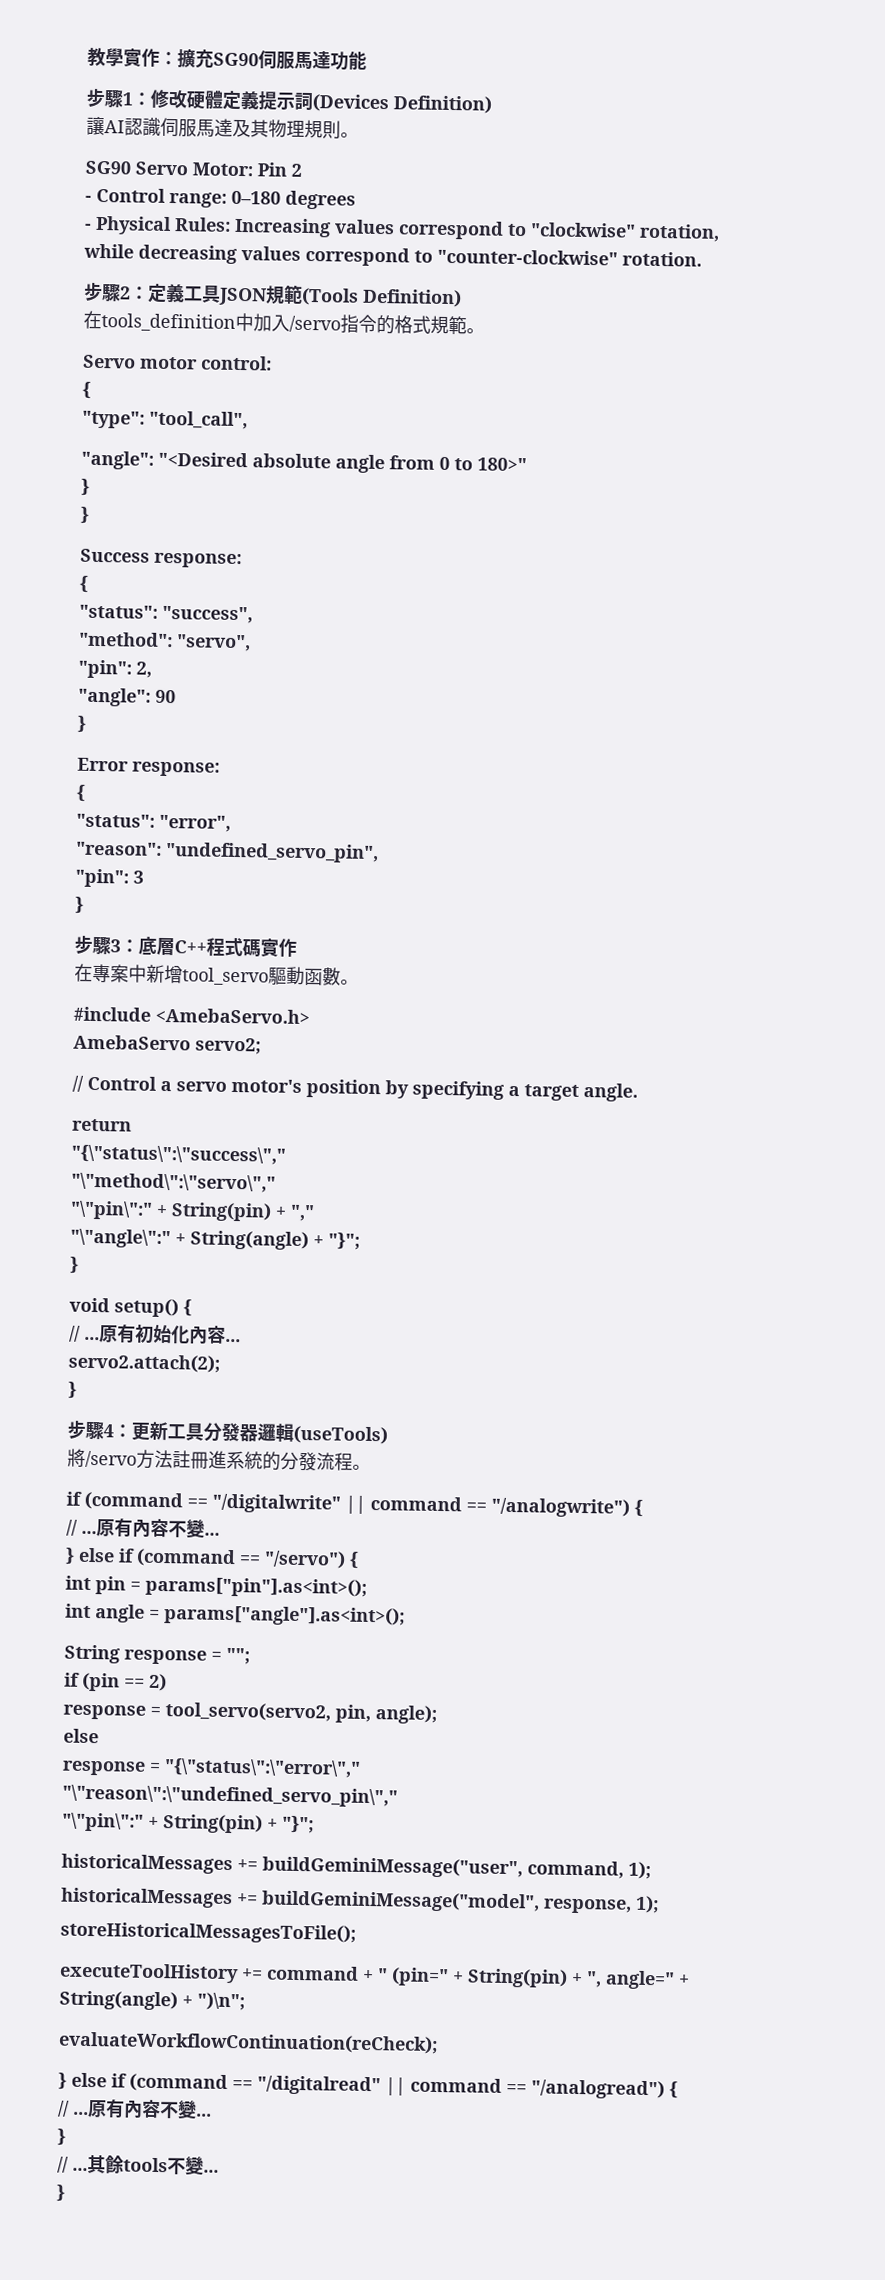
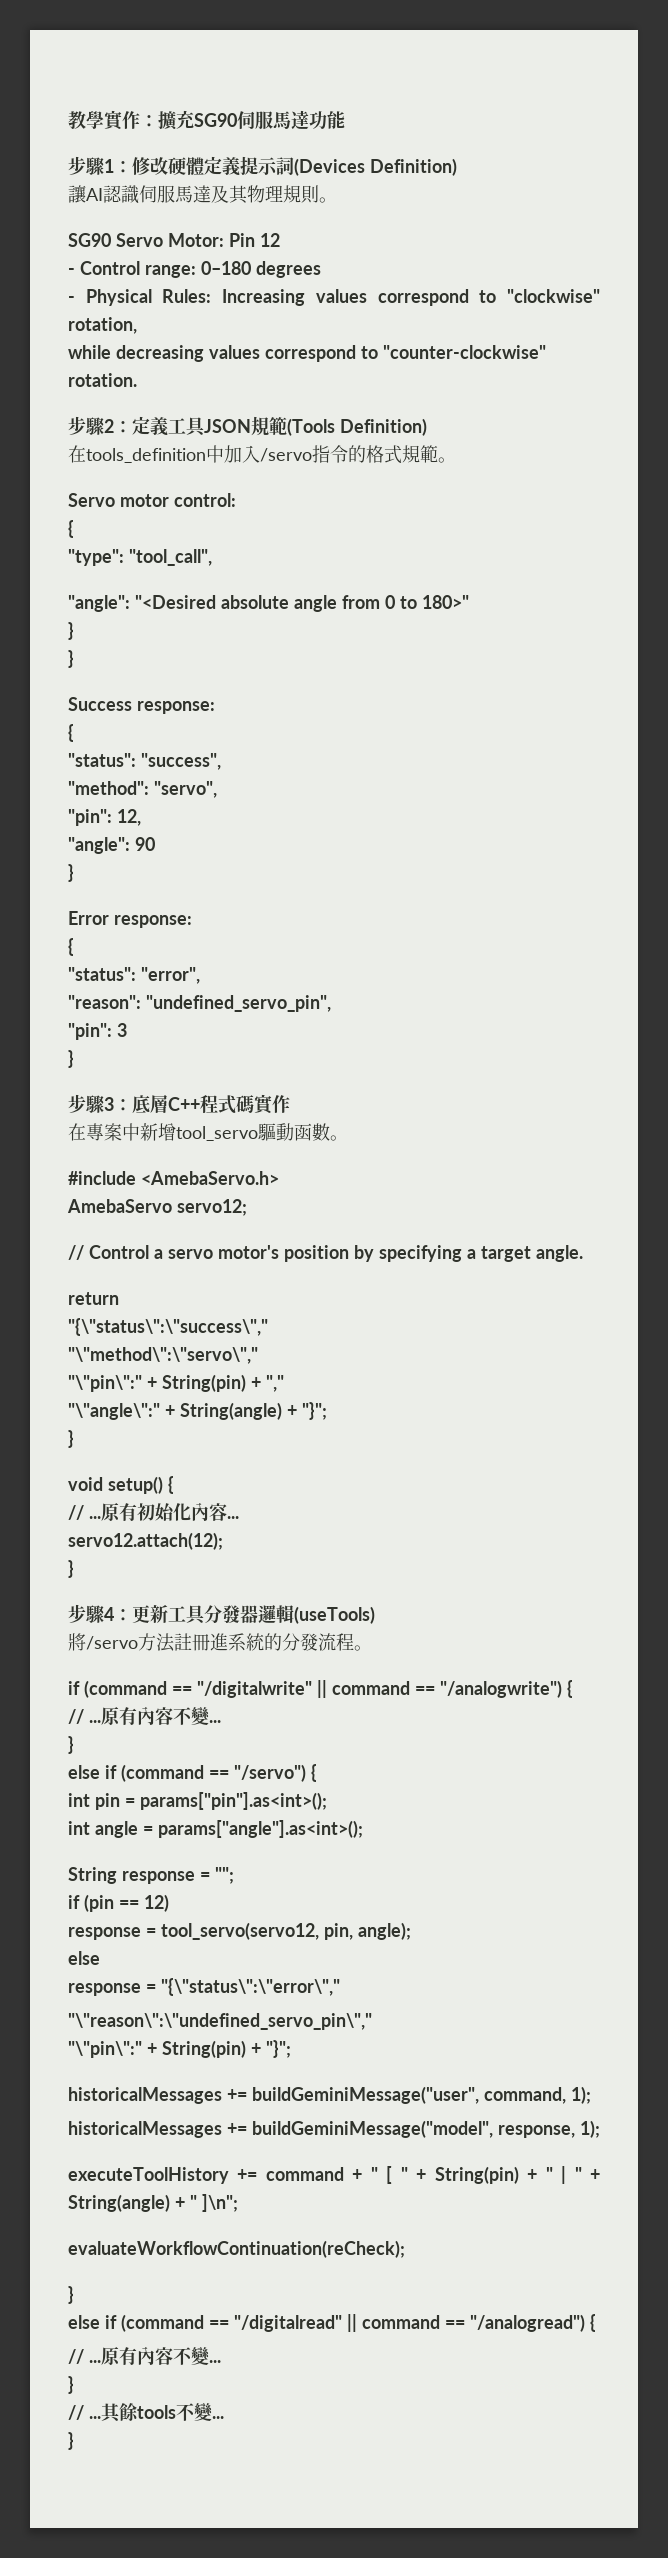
[291,163,302,177] 2 -> [260,233,280,247] 12
[136,661,152,678] 2, -> [117,809,141,826] 12,
[195,1037,261,1055] servo2; -> [177,1199,247,1216] servo12;
[68,1353,220,1373] servo2.attach(2); -> [68,1532,223,1550] servo12.attach(12);
(75, 1556) none -> (74, 1745) //
[149,1673,167,1692] [63,1702,331,1722] 2) // response = tool_servo(servo2, -> [144,1894,169,1912] [68,1922,319,1940] 12) // response = tool_servo(servo12,
[60,1921,356,1944] // storeHistoricalMessagesToFile(); -> (600, 2129) none
[391,1967,690,1990] [59,1990,245,2011] (pin=" + String(pin) + ", angle=" + String(angle) + ")\n"; -> [386,2166,600,2184] [68,2194,238,2212] [ " + String(pin) + " | " + String(angle) + " ]\n";
(67, 2081) none -> (74, 2295) //

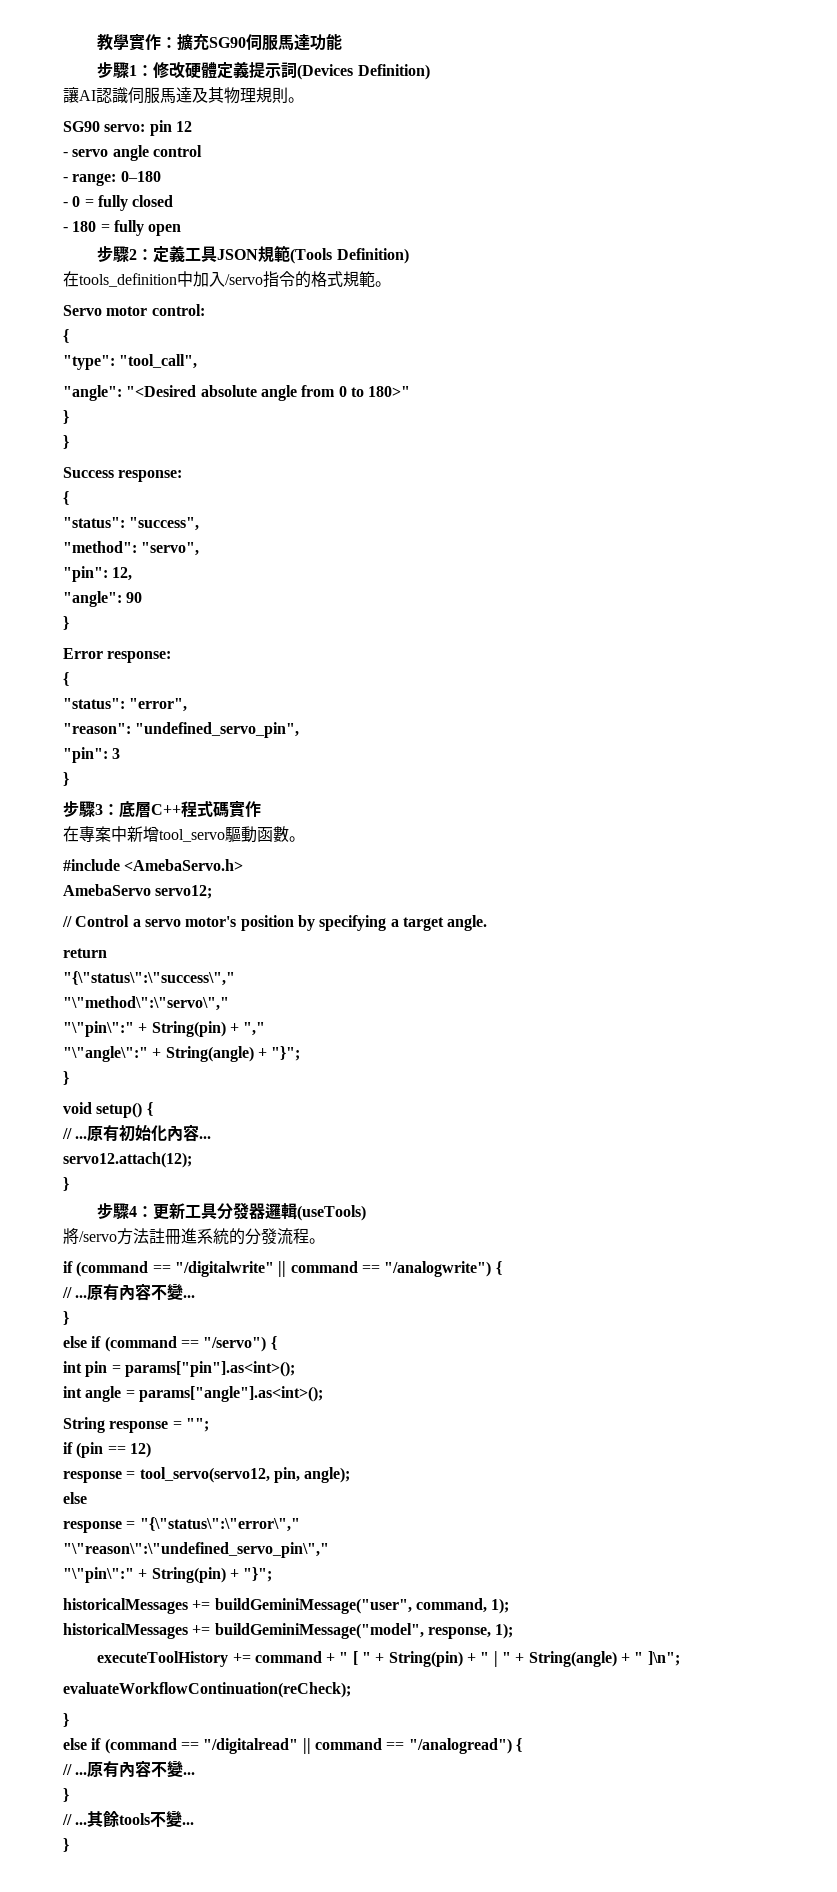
[116,233,255,247] Servo Motor: Pin -> [104,120,172,136] servo: pin
[80,261,140,275] Control -> [72,145,202,161] [63,177,68,182] servo angle control // -
[256,261,321,278] [68,289,600,306] [68,317,137,334] [68,345,546,362] [68,373,137,387] degrees // - Physical Rules: Increasing values correspond to "clockwise" rotation, // while decreasing values correspond to "counter-clockwise" rotation. -> [63,195,174,211] [63,220,182,236] // - 0 = fully closed // - 180 = fully open

